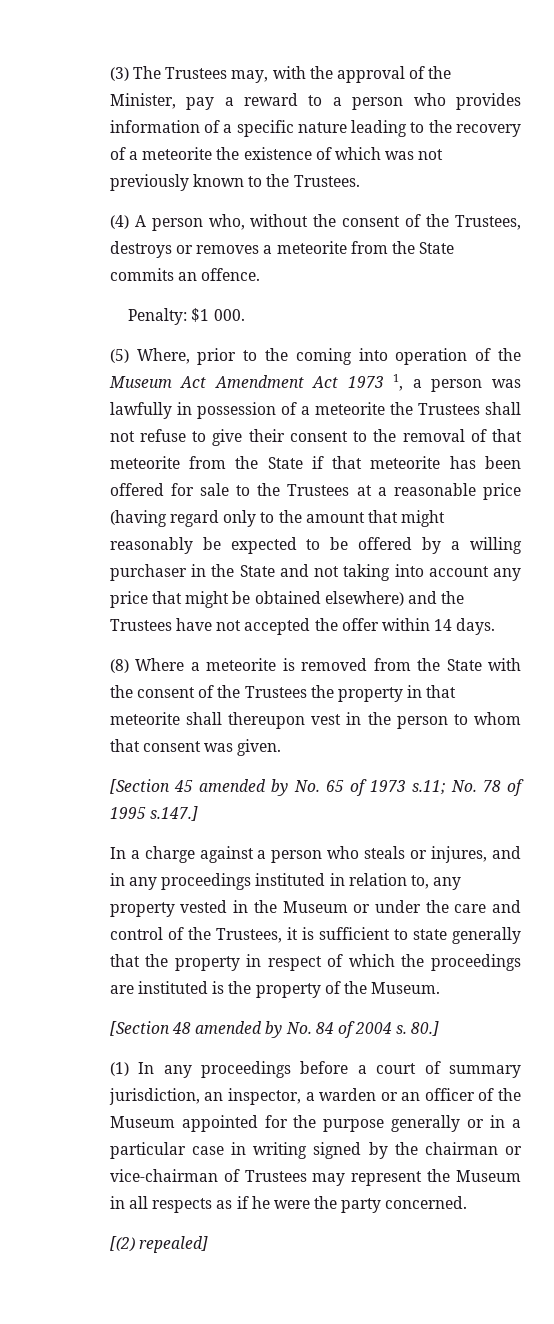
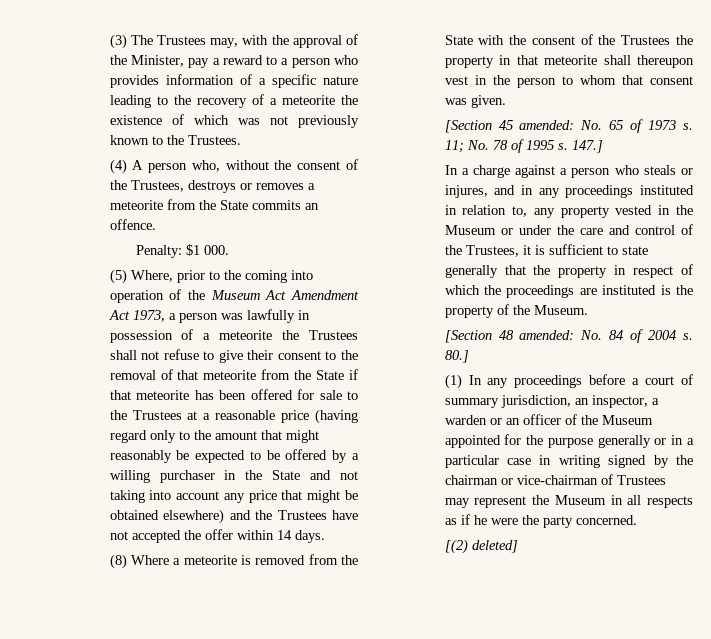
[347,374,404,391] 1973 1, -> [132,310,165,322] 1973,
[199,779,289,796] amended by -> [519,120,575,130] amended:
[412,780,446,795] s.11; -> [683,123,693,130] [444,140,464,153] s. 11;
[149,806,198,821] s.147.] -> [557,140,603,153] s. 147.]
[195,1021,283,1038] amended by -> [519,330,575,340] amended:
[138,1236,208,1253] repealed] -> [471,540,518,553] deleted]

